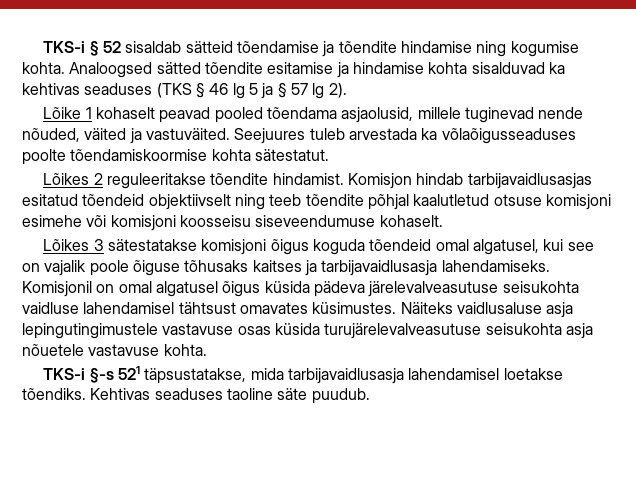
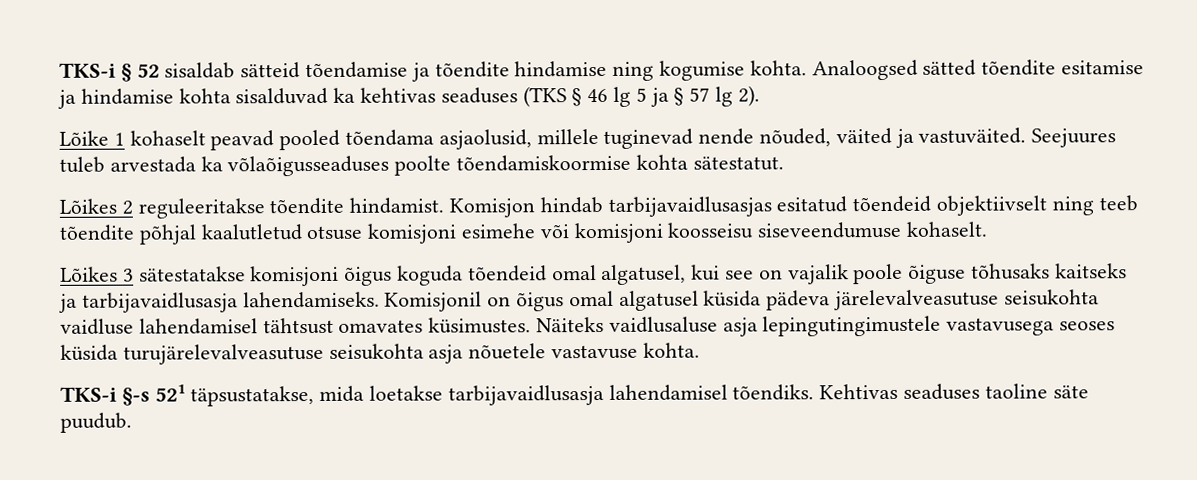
[252,260,302,272] kaitses -> [1054,263,1127,279] kaitseks
(115, 288) none -> [516,292,565,312] õigus
[222,281,261,297] õigus -> (699, 300) none
[162,323,271,335] vastavuse osas -> [946,317,1116,336] vastavusega seoses
(284, 374) none -> [369,385,444,401] loetakse
[503,368,563,380] loetakse -> (728, 392) none

